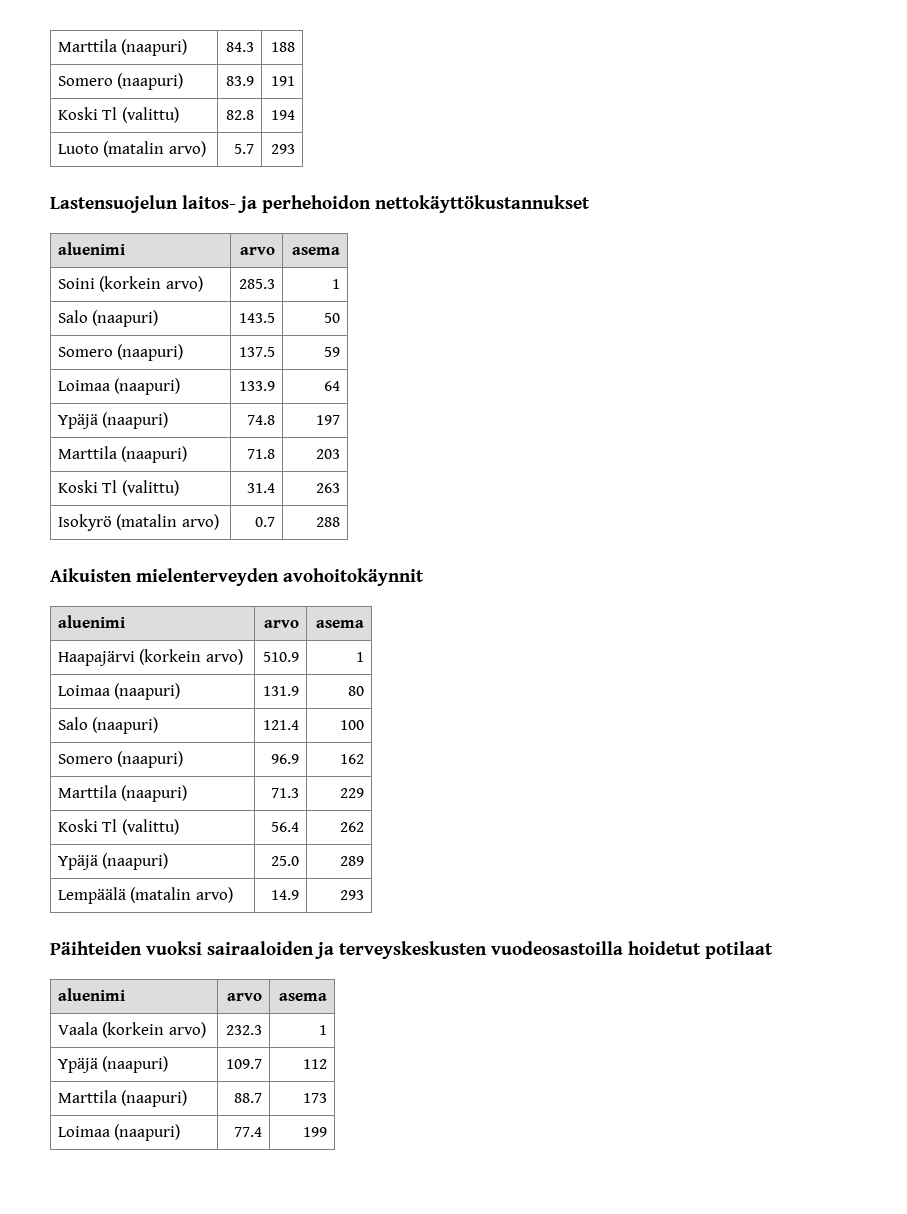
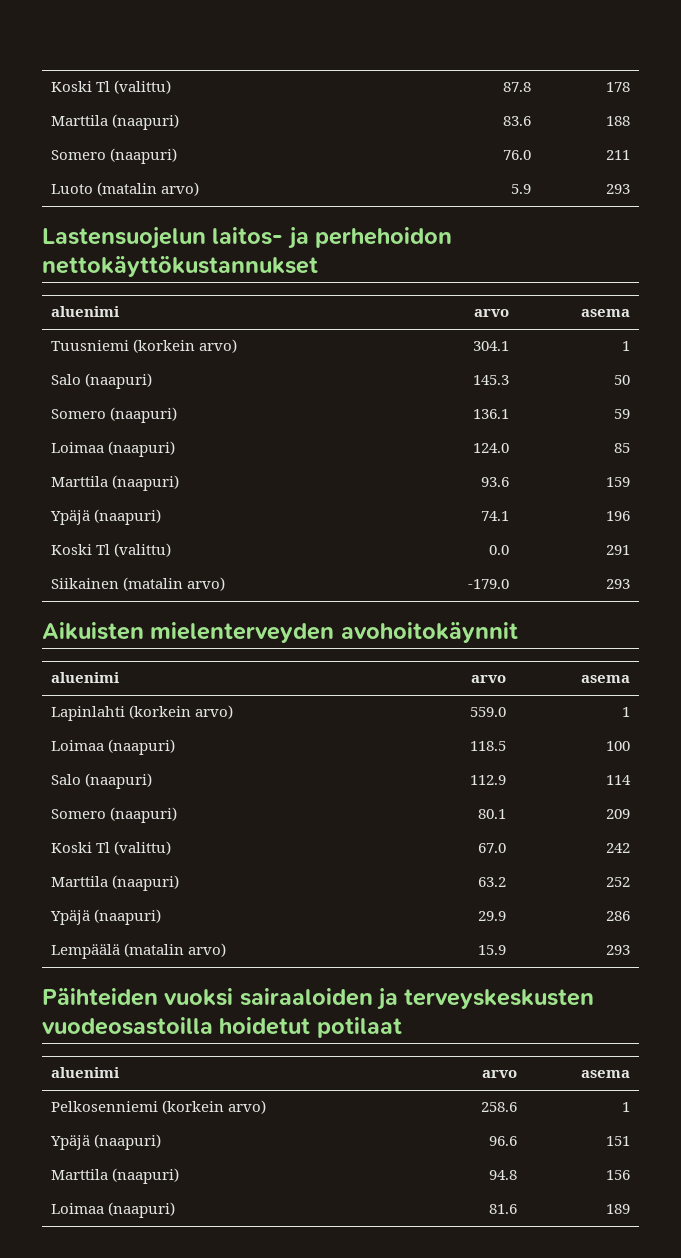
[57,39,188,56] [226,42,255,52] Marttila (naapuri) | 84.3 -> [50,80,171,94] [503,82,532,92] [606,82,631,92] [50,114,179,130] [503,116,532,126] Koski Tl (valittu) | 87.8 | 178 // Marttila (naapuri) | 83.6
[226,76,255,86] [271,76,296,86] [57,107,179,123] [226,110,255,120] [271,110,296,120] 83.9 | 191 // Koski Tl (valittu) | 82.8 | 194 -> [503,150,532,160] [606,150,631,160] 76.0 | 211
[234,144,255,154] 5.7 -> [511,184,532,194] 5.9
[57,276,203,292] [239,279,276,289] Soini (korkein arvo) | 285.3 -> [50,339,237,353] [473,341,510,351] Tuusniemi (korkein arvo) | 304.1
[239,313,276,323] 143.5 -> [473,375,510,385] 145.3
[239,347,276,357] 137.5 -> [473,409,510,419] 136.1
[239,381,276,391] [324,381,341,391] [57,412,169,429] [247,415,276,425] [316,415,341,425] [57,446,188,463] [247,449,276,459] [316,449,341,459] [57,480,179,496] [247,483,276,493] [316,483,341,493] [57,514,219,531] [255,517,276,527] [316,517,341,527] 133.9 | 64 // Ypäjä (naapuri) | 74.8 | 197 // Marttila (naapuri) | 71.8 | 203 // Koski Tl (valittu) | 31.4 | 263 // Isokyrö (matalin arvo) | 0.7 | 288 -> [473,443,510,453] [614,443,631,453] [50,475,179,491] [481,477,510,487] [606,477,631,487] [49,509,161,525] [481,511,510,521] [606,511,631,521] [50,543,171,557] [489,545,510,555] [606,545,631,555] [50,577,225,591] [468,579,510,589] [606,579,631,589] 124.0 | 85 // Marttila (naapuri) | 93.6 | 159 // Ypäjä (naapuri) | 74.1 | 196 // Koski Tl (valittu) | 0.0 | 291 // Siikainen (matalin arvo) | -179.0 | 293
[57,649,243,666] [263,652,300,662] Haapajärvi (korkein arvo) | 510.9 -> [50,705,233,721] [470,707,507,717] Lapinlahti (korkein arvo) | 559.0
[263,686,300,696] [348,686,365,696] [57,717,159,734] [263,720,300,730] [340,720,365,730] [57,751,184,768] [271,754,300,764] [340,754,365,764] [57,785,188,802] [271,788,300,798] [340,788,365,798] [57,819,179,835] [271,822,300,832] [340,822,365,832] [57,853,169,870] [271,856,300,866] [340,856,365,866] 131.9 | 80 // Salo (naapuri) | 121.4 | 100 // Somero (naapuri) | 96.9 | 162 // Marttila (naapuri) | 71.3 | 229 // Koski Tl (valittu) | 56.4 | 262 // Ypäjä (naapuri) | 25.0 | 289 -> [470,741,507,751] [606,741,631,751] [50,773,152,789] [470,775,507,785] [606,775,632,785] [50,807,177,823] [478,809,507,819] [606,809,631,819] [50,841,171,855] [478,843,507,853] [606,843,631,853] [50,875,179,891] [478,877,507,887] [606,877,631,887] [49,909,161,925] [478,911,507,921] [606,911,631,921] 118.5 | 100 // Salo (naapuri) | 112.9 | 114 // Somero (naapuri) | 80.1 | 209 // Koski Tl (valittu) | 67.0 | 242 // Marttila (naapuri) | 63.2 | 252 // Ypäjä (naapuri) | 29.9 | 286
[271,890,300,900] 14.9 -> [478,945,507,955] 15.9
[57,1022,206,1038] [226,1025,263,1035] Vaala (korkein arvo) | 232.3 -> [50,1100,266,1114] [481,1102,518,1112] Pelkosenniemi (korkein arvo) | 258.6
[226,1059,263,1069] [303,1059,328,1069] [57,1090,188,1107] [234,1093,263,1103] [303,1093,328,1103] [57,1124,181,1141] [234,1127,263,1137] [303,1127,328,1137] 109.7 | 112 // Marttila (naapuri) | 88.7 | 173 // Loimaa (naapuri) | 77.4 | 199 -> [489,1136,518,1146] [606,1136,631,1146] [50,1168,179,1184] [489,1170,518,1180] [606,1170,631,1180] [50,1202,175,1218] [489,1204,518,1214] [606,1204,631,1214] 96.6 | 151 // Marttila (naapuri) | 94.8 | 156 // Loimaa (naapuri) | 81.6 | 189

